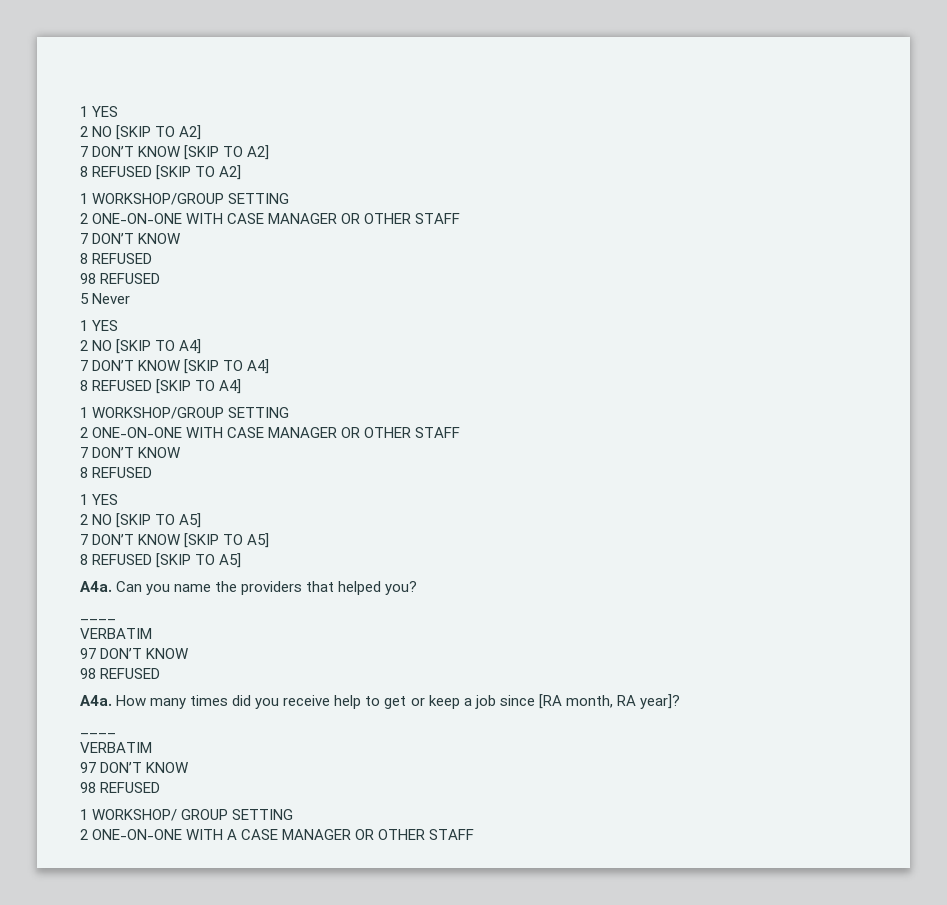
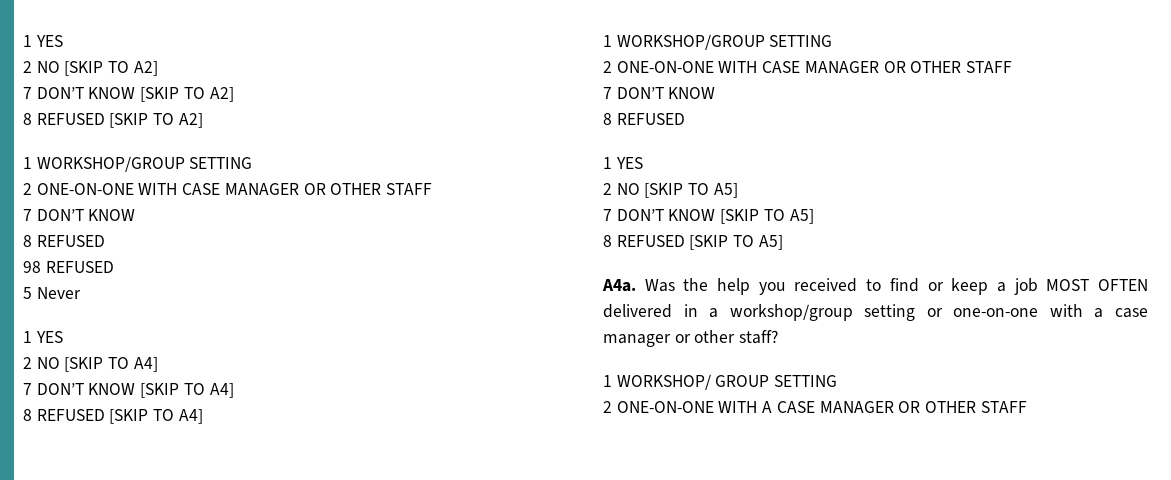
[116,581,418,595] [80,619,116,621] [80,628,152,639] [80,648,189,659] [80,668,161,679] [80,694,680,709] [80,733,116,735] [80,742,152,753] [80,762,189,773] [80,782,161,793] Can you name the providers that helped you? // ____ // VERBATIM // 97 DON’T KNOW // 98 REFUSED // A4a. How many times did you receive help to get or keep a job since [RA month, RA year]? // ____ // VERBATIM // 97 DON’T KNOW // 98 REFUSED -> [644,278,1148,295] [603,304,1148,321] [603,330,779,347] Was the help you received to find or keep a job MOST OFTEN delivered in a workshop/group setting or one-on-one with a case manager or other staff?

